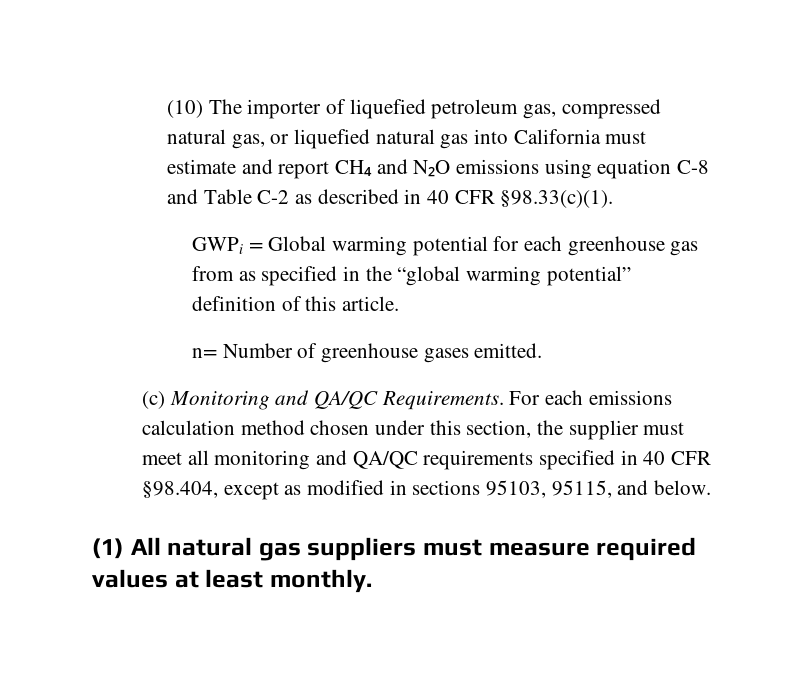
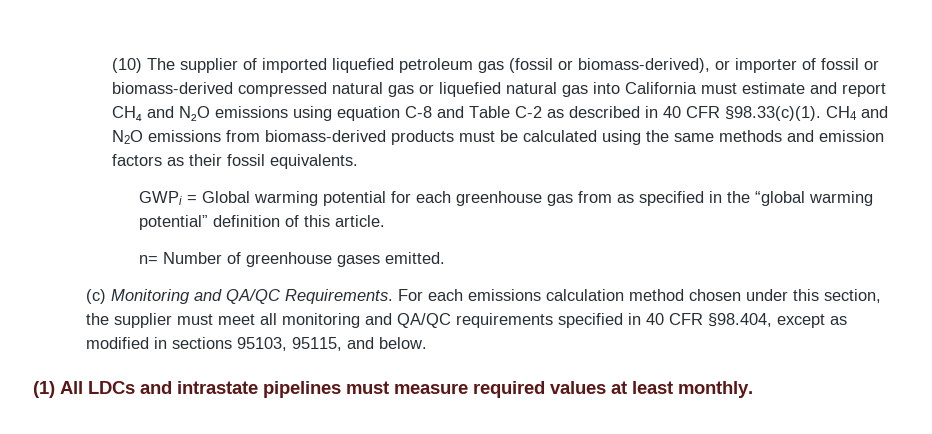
[247,99,556,119] importer of liquefied petroleum gas, -> [180,58,880,73] [112,82,234,94] supplier of imported liquefied petroleum gas (fossil or biomass-derived), or importer of fossil or biomass-derived
[231,134,265,149] gas, -> [388,85,415,97] gas
(614, 199) none -> [826,106,889,120] [112,130,885,145] [112,154,359,169] CH4 and N2O emissions from biomass-derived products must be calculated using the same methods and emission factors as their fossil equivalents.
[167,537,417,561] natural gas suppliers -> [88,381,341,398] LDCs and intrastate pipelines

